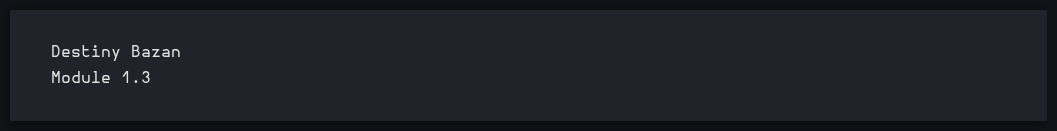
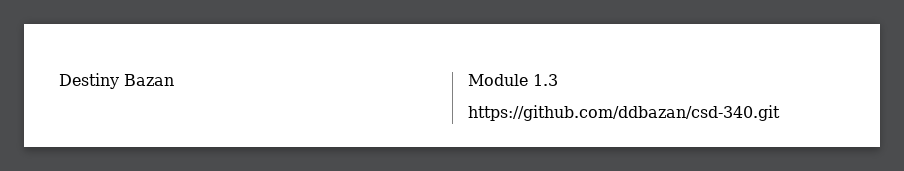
(151, 77) none -> [468,105,780,121] // https://github.com/ddbazan/csd-340.git

